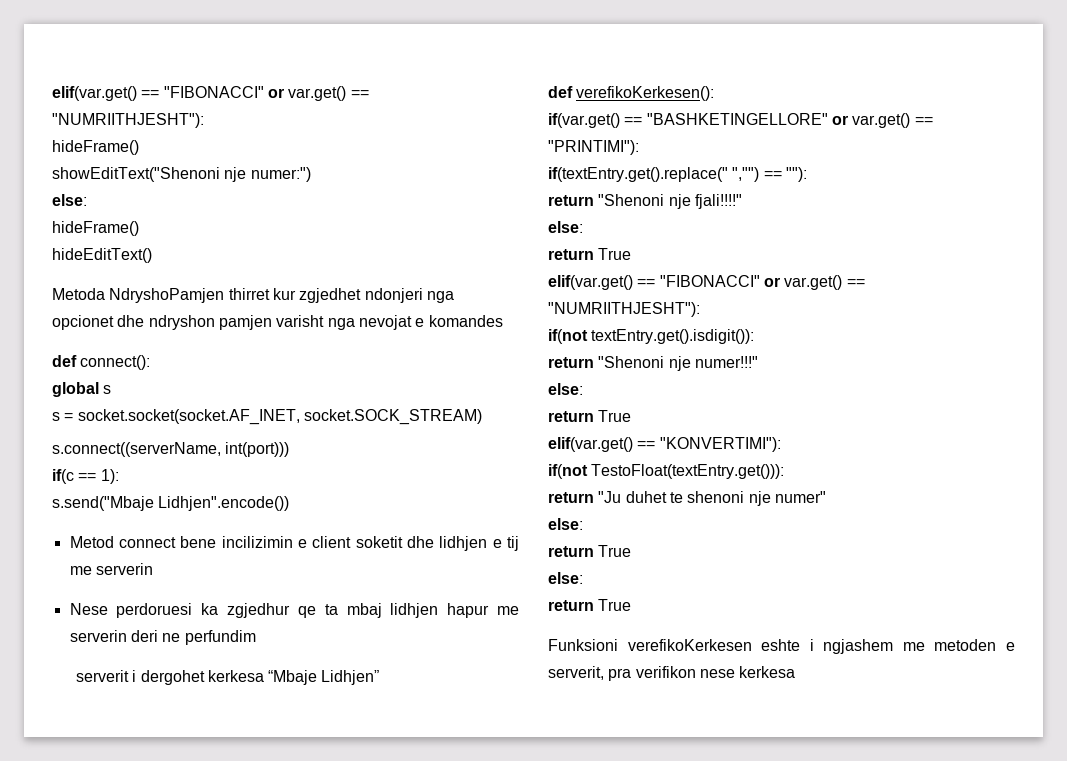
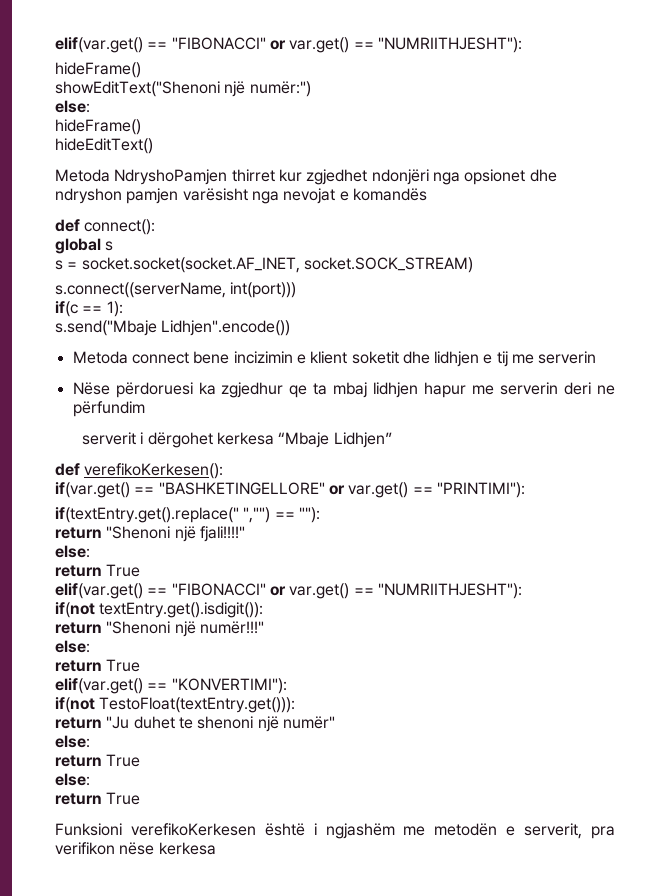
[224,167,311,182] nje numer:") -> [224,81,311,97] një numër:")
[364,288,454,303] [52,315,114,330] ndonjeri nga opcionet -> [371,169,526,185] ndonjëri nga opsionet
[276,315,325,327] varisht -> [182,188,248,201] varësisht
[428,315,503,327] komandes -> [352,188,427,201] komandës
[69,536,114,548] Metod -> [72,351,128,364] Metoda
[221,536,352,548] incilizimin e client -> [233,351,348,364] incizimin e klient
[69,603,193,618] Nese perdoruesi -> [72,382,193,398] Nëse përdoruesi
[184,630,256,645] perfundim -> [72,401,145,417] përfundim
[140,670,205,685] dergohet -> [147,432,213,448] dërgohet
[668,194,691,209] nje -> [174,526,196,542] një
[668,356,758,371] nje numer!!!" -> [174,621,264,637] një numër!!!"
[748,491,826,506] nje numer" -> [257,716,335,732] një numër"
[761,639,997,654] eshte i ngjashem me metoden -> [264,823,498,839] është i ngjashëm me metodën
[699,669,735,678] nese -> [119,842,155,855] nëse

